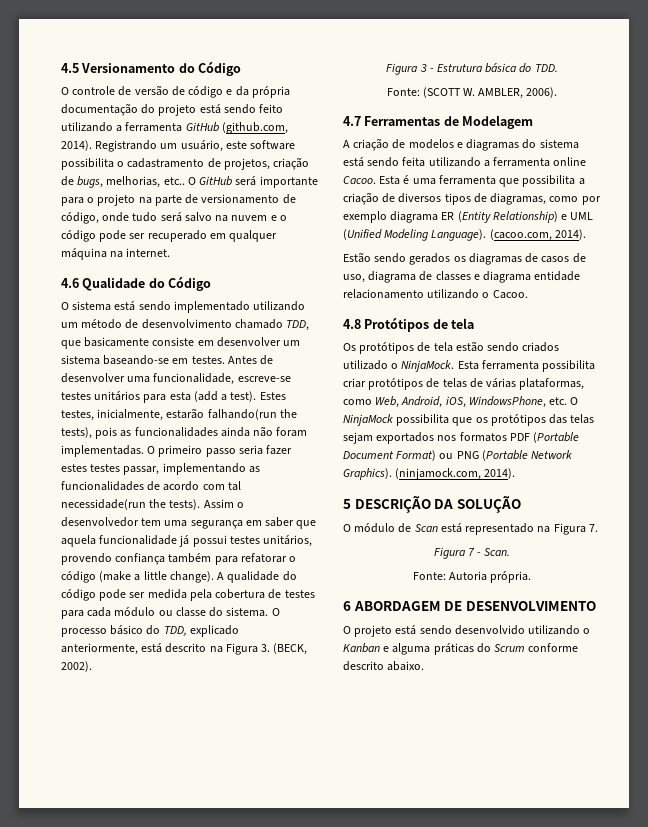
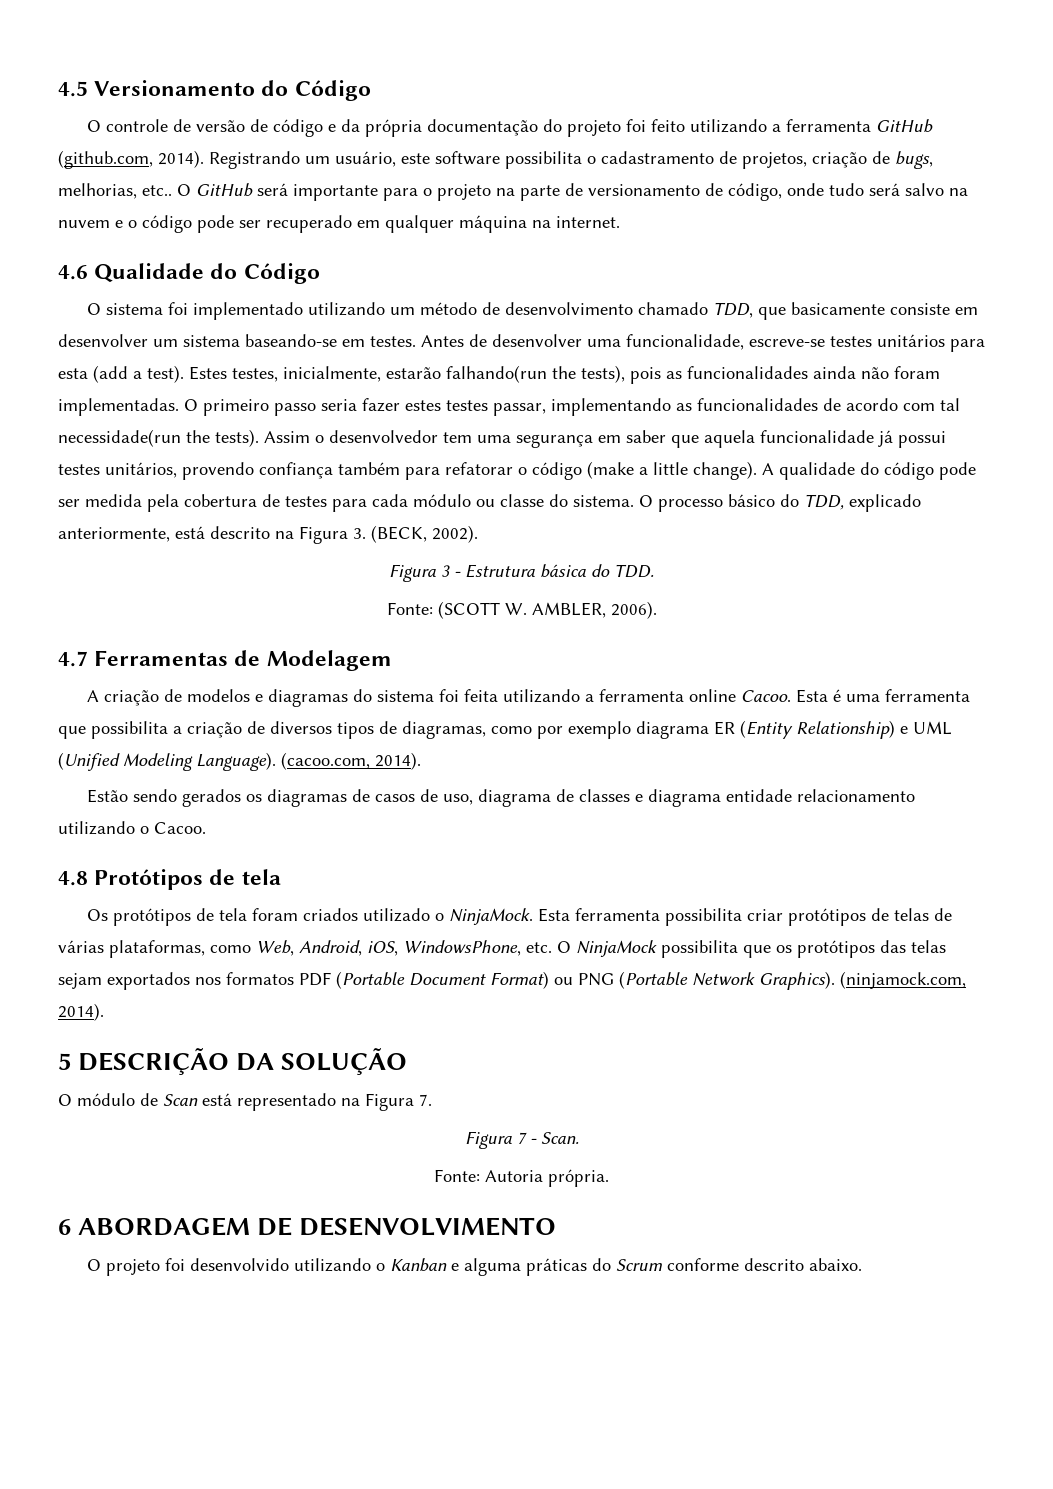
[199,104,256,114] está sendo -> [625,119,646,132] foi
[114,301,171,311] está sendo -> [167,302,188,315] foi
[343,157,400,167] está sendo -> [438,689,459,702] foi
[455,341,520,352] estão sendo -> [251,908,298,921] foram
[395,625,452,635] está sendo -> [164,1258,185,1271] foi

